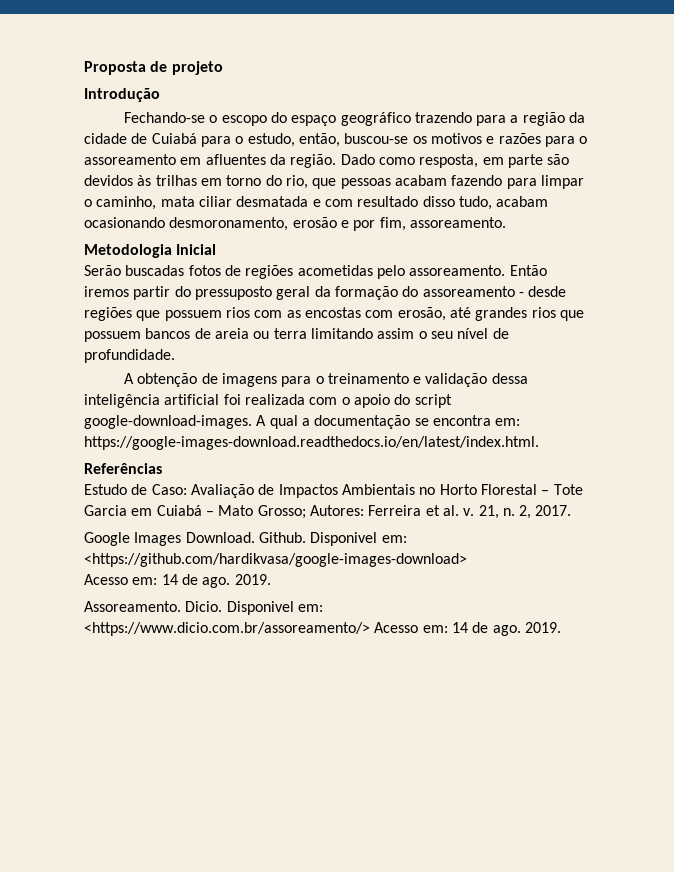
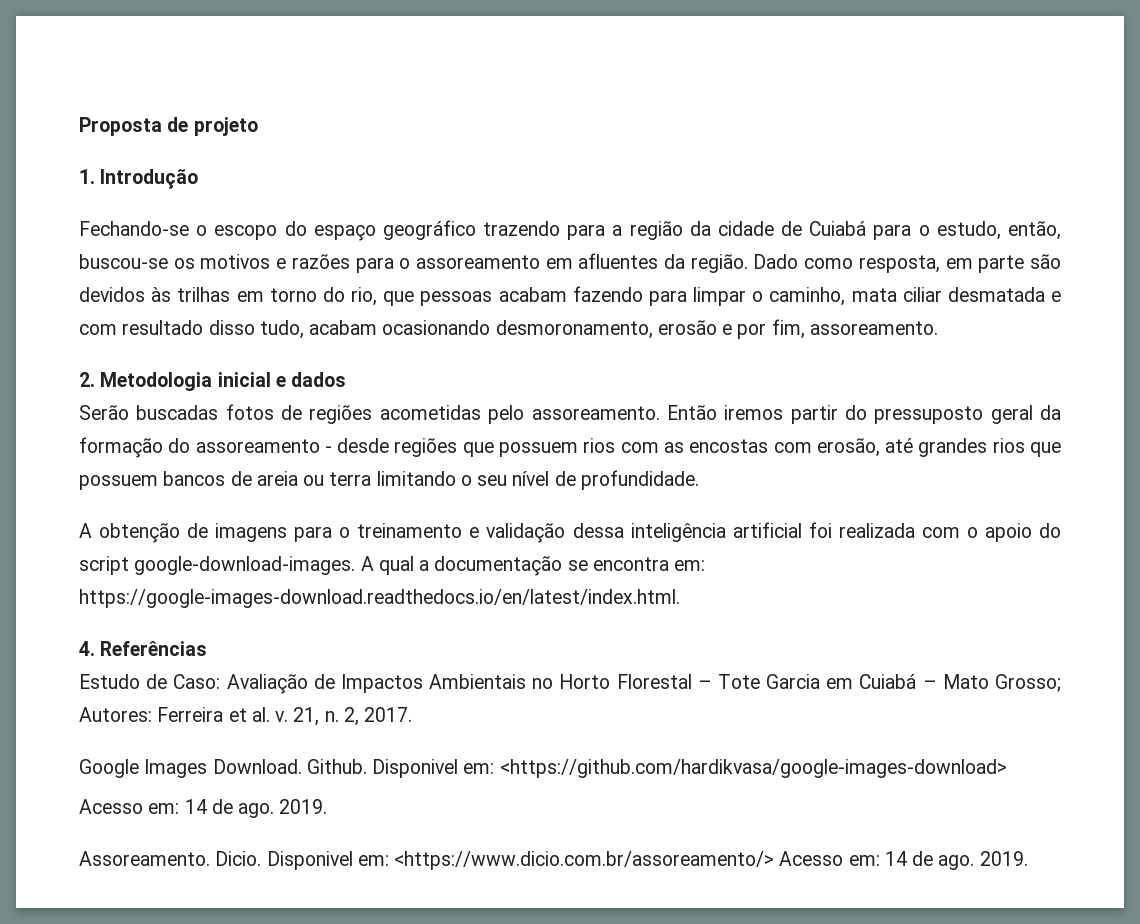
(223, 68) none -> [79,169,95,184] 1.
[84,244,217,258] Metodologia Inicial -> [79,372,347,391] 2. Metodologia inicial e dados
[377,328,415,339] assim -> (456, 478) none
(539, 443) none -> [79,641,95,656] 4.

